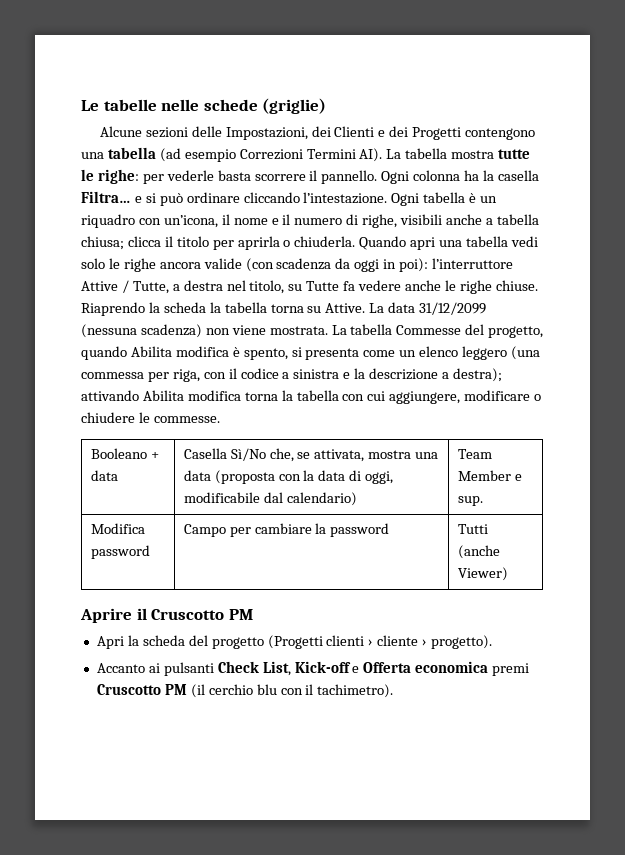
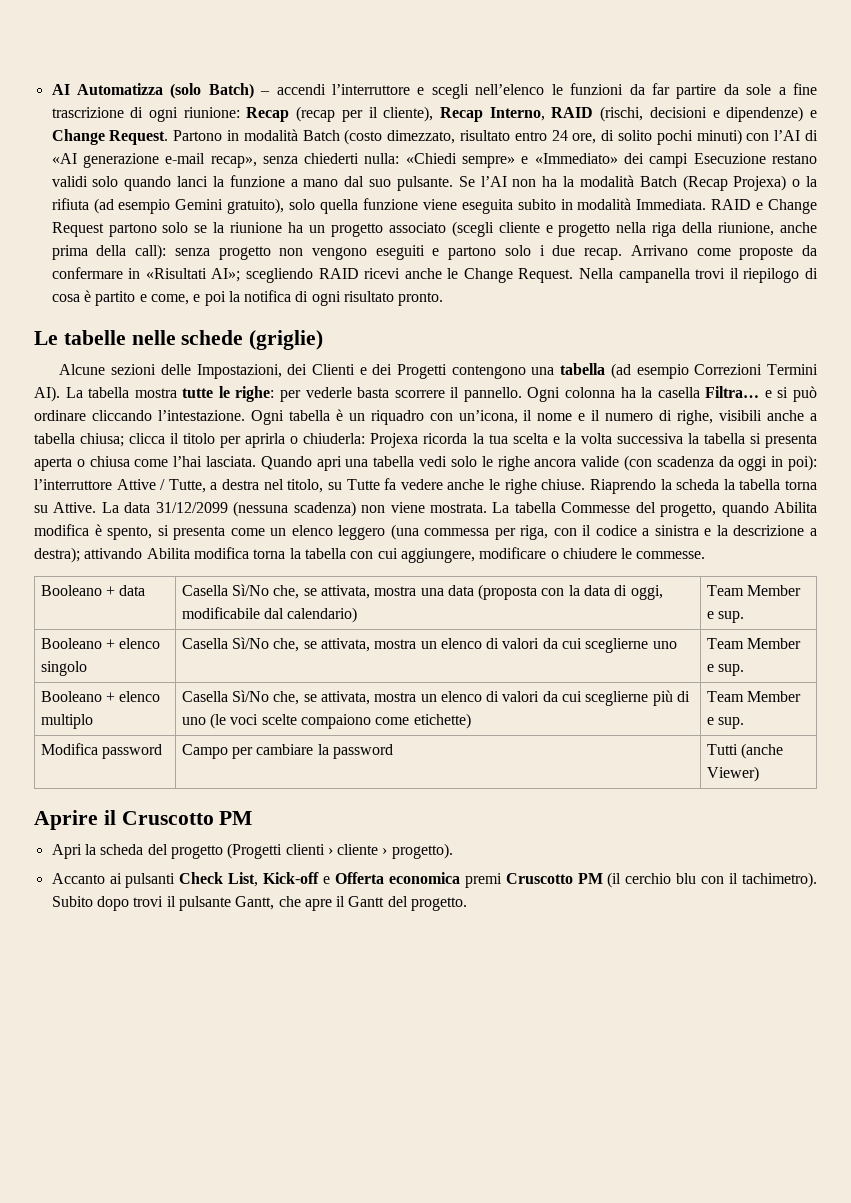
(81, 105) none -> [51,83,818,99] [51,106,817,122] [51,129,818,145] [51,153,817,168] [51,175,817,191] [51,198,817,214] [51,221,818,237] [51,244,818,260] [51,267,818,283] [51,290,444,306] AI Automatizza (solo Batch) – accendi l’interruttore e scegli nell’elenco le funzioni da far partire da sole a fine trascrizione di ogni riunione: Recap (recap per il cliente), Recap Interno, RAID (rischi, decisioni e dipendenze) e Change Request. Partono in modalità Batch (costo dimezzato, risultato entro 24 ore, di solito pochi minuti) con l’AI di «AI generazione e-mail recap», senza chiederti nulla: «Chiedi sempre» e «Immediato» dei campi Esecuzione restano validi solo quando lanci la funzione a mano dal suo pulsante. Se l’AI non ha la modalità Batch (Recap Projexa) o la rifiuta (ad esempio Gemini gratuito), solo quella funzione viene eseguita subito in modalità Immediata. RAID e Change Request partono solo se la riunione ha un progetto associato (scegli cliente e progetto nella riga della riunione, anche prima della call): senza progetto non vengono eseguiti e partono solo i due recap. Arrivano come proposte da confermare in «Risultati AI»; scegliendo RAID ricevi anche le Change Request. Nella campanella trovi il riepilogo di cosa è partito e come, e poi la notifica di ogni risultato pronto. //
[294,236,356,247] chiuderla. -> [303,433,817,448] [34,456,257,471] chiuderla: Projexa ricorda la tua scelta e la volta successiva la tabella si presenta aperta o chiusa come l’hai lasciata.
(483, 501) none -> [40,638,161,649] [40,661,87,676] [181,637,677,653] [706,638,801,649] [706,664,744,676] [40,691,161,702] [40,714,93,729] [181,690,691,706] [181,713,471,729] [706,691,801,702] [706,717,744,729] // Booleano + elenco singolo | Casella Sì/No che, se attivata, mostra un elenco di valori da cui sceglierne uno | Team Member e sup. // Booleano + elenco multiplo | Casella Sì/No che, se attivata, mostra un elenco di valori da cui sceglierne più di uno (le voci scelte compaiono come etichette) | Team Member e sup.
(394, 691) none -> [51,896,468,911] Subito dopo trovi il pulsante Gantt, che apre il Gantt del progetto.

